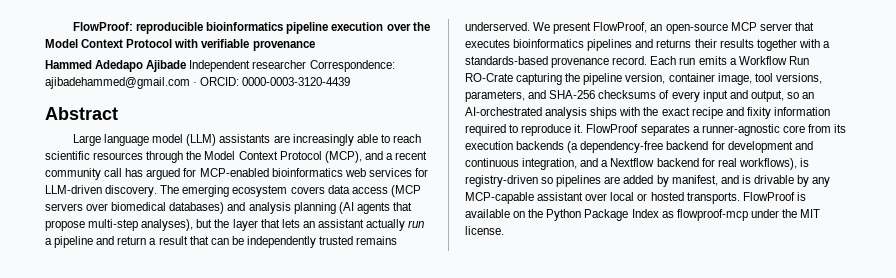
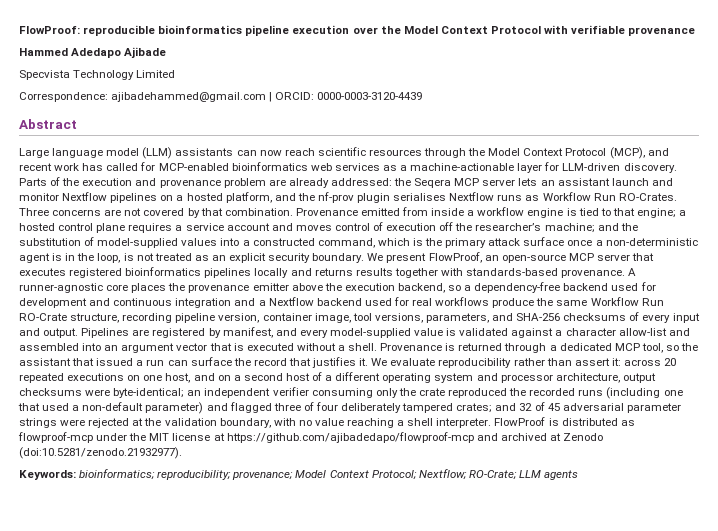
[189,60,307,72] Independent researcher -> [19,70,176,80] // Specvista Technology Limited //
[193,82,198,86] · -> [269,92,273,102] |
[273,134,390,146] are increasingly able to -> [236,150,282,156] can now
[385,151,428,160] [45,168,181,180] a recent community call has argued -> [19,163,139,171] recent work has called
[414,168,428,177] [45,185,421,197] [45,202,412,214] [45,219,425,231] [45,236,398,248] [465,22,530,31] for LLM-driven discovery. The emerging ecosystem covers data access (MCP servers over biomedical databases) and analysis planning (AI agents that propose multi-step analyses), but the layer that lets an assistant actually run a pipeline and return a result that can be independently trusted remains underserved. -> [382,162,677,173] [19,177,673,188] [19,192,677,203] [19,207,687,218] [19,222,638,233] [19,237,698,248] [19,253,365,263] as a machine-actionable layer for LLM-driven discovery. Parts of the execution and provenance problem are already addressed: the Seqera MCP server lets an assistant launch and monitor Nextflow pipelines on a hosted platform, and the nf-prov plugin serialises Nextflow runs as Workflow Run RO-Crates. Three concerns are not covered by that combination. Provenance emitted from inside a workflow engine is tied to that engine; a hosted control plane requires a service account and moves control of execution off the researcher’s machine; and the substitution of model-supplied values into a constructed command, which is the primary attack surface once a non-deterministic agent is in the loop, is not treated as an explicit security boundary.
(510, 43) none -> [69,268,123,278] registered
(633, 45) none -> [254,268,289,278] locally
[694,39,717,48] their -> (353, 272) none
[822,41,830,48] [465,56,737,68] a standards-based provenance record. Each run emits a -> [466,268,637,278] [19,282,656,293] [19,297,588,308] standards-based provenance. A runner-agnostic core places the provenance emitter above the execution backend, so a dependency-free backend used for development and continuous integration and a Nextflow backend used for real workflows produce the same
[516,73,581,85] capturing the -> [70,313,173,323] structure, recording
[750,90,815,102] [465,107,830,119] [465,124,847,136] [465,141,813,153] [465,158,809,170] [465,175,831,187] [465,192,806,204] [465,209,659,221] output, so an AI-orchestrated analysis ships with the exact recipe and fixity information required to reproduce it. FlowProof separates a runner-agnostic core from its execution backends (a dependency-free backend for development and continuous integration, and a Nextflow backend for real workflows), is registry-driven so pipelines are added by manifest, and is drivable by any MCP-capable assistant over local or hosted transports. FlowProof is available on the Python Package Index -> [43,327,690,338] [19,343,699,353] [19,357,677,368] [19,372,656,383] [19,387,683,399] [18,402,681,414] [19,417,618,428] output. Pipelines are registered by manifest, and every model-supplied value is validated against a character allow-list and assembled into an argument vector that is executed without a shell. Provenance is returned through a dedicated MCP tool, so the assistant that issued a run can surface the record that justifies it. We evaluate reproducibility rather than assert it: across 20 repeated executions on one host, and on a second host of a different operating system and processor architecture, output checksums were byte-identical; an independent verifier consuming only the crate reproduced the recorded runs (including one that used a non-default parameter) and flagged three of four deliberately tampered crates; and 32 of 45 adversarial parameter strings were rejected at the validation boundary, with no value reaching a shell interpreter. FlowProof is distributed
[465,226,504,235] license. -> [172,432,604,443] [19,447,182,459] [19,469,579,480] license at https://github.com/ajibadedapo/flowproof-mcp and archived at Zenodo (doi:10.5281/zenodo.21932977). // Keywords: bioinformatics; reproducibility; provenance; Model Context Protocol; Nextflow; RO-Crate; LLM agents

